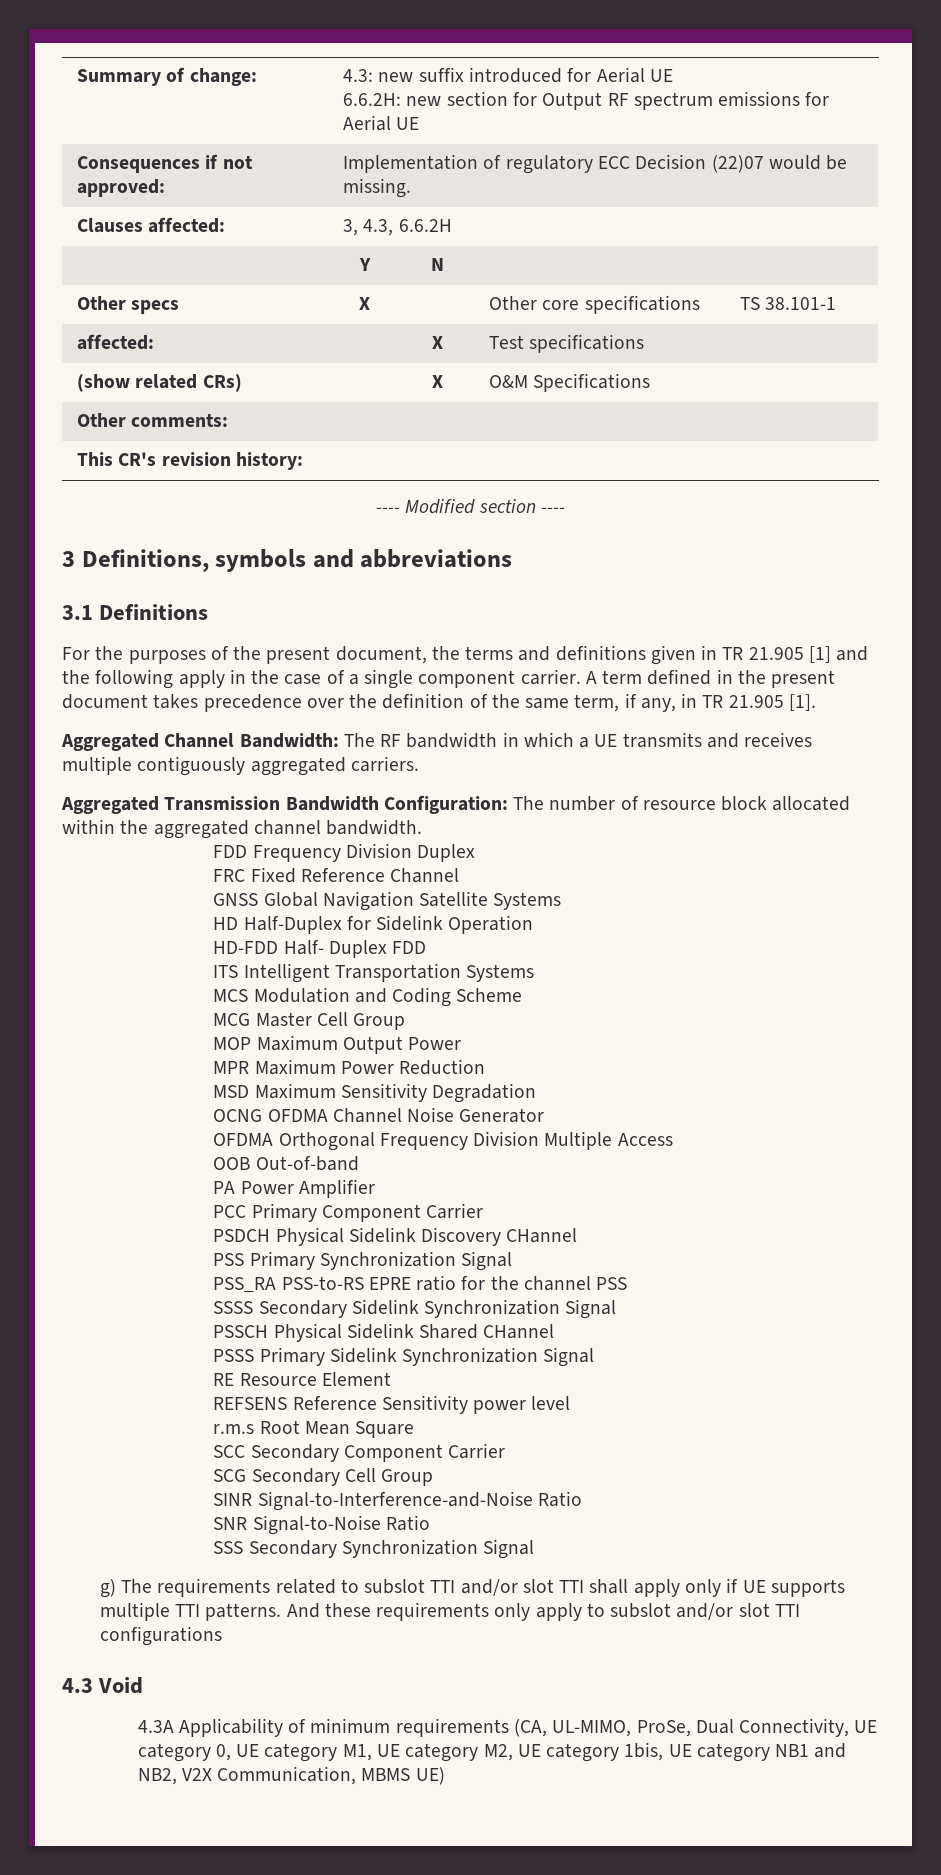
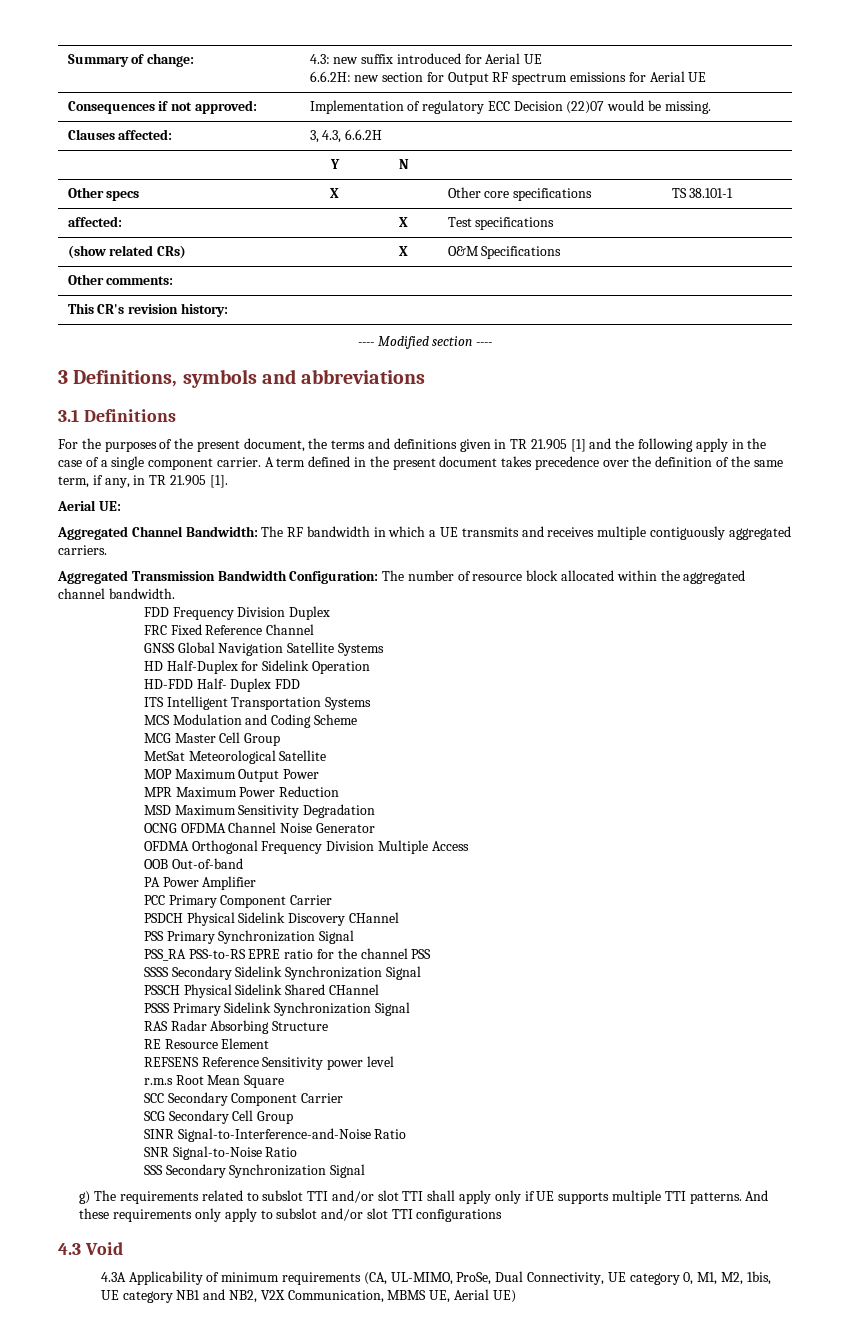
(816, 702) none -> [57,500,121,511] // Aerial UE:
(406, 1021) none -> [143,750,327,764] // MetSat Meteorological Satellite
(595, 1357) none -> [143,1020,329,1034] // RAS Radar Absorbing Structure
[236,1743,620,1762] UE category M1, UE category M2, UE category -> [697,1272,743,1285] M1, M2,
(411, 1774) none -> [429,1289,489,1303] UE, Aerial

